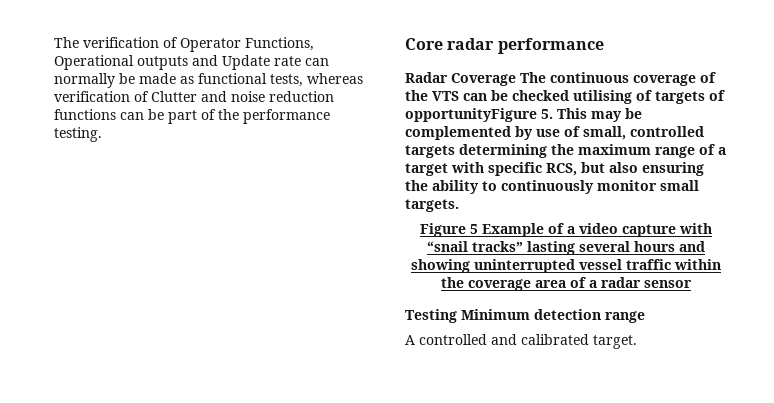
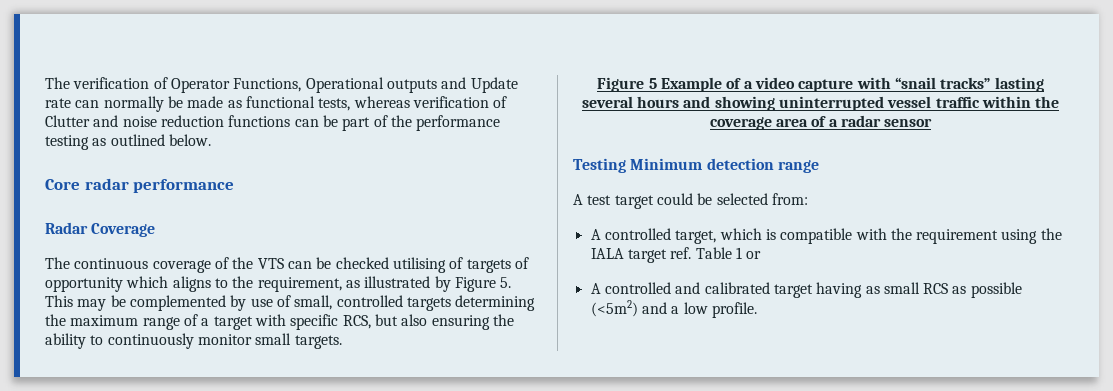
[54,127,102,142] testing. -> [45,134,211,150] testing as outlined below.
(516, 79) none -> (156, 230) //
[405,108,537,122] opportunityFigure -> [45,276,496,292] opportunity which aligns to the requirement, as illustrated by Figure
[419,334,637,349] controlled and calibrated target. -> [587,193,808,209] [590,228,1062,244] [590,247,762,263] [590,282,1022,298] [590,300,757,318] test target could be selected from: // A controlled target, which is compatible with the requirement using the IALA target ref. Table 1 or // A controlled and calibrated target having as small RCS as possible (<5m2) and a low profile.

